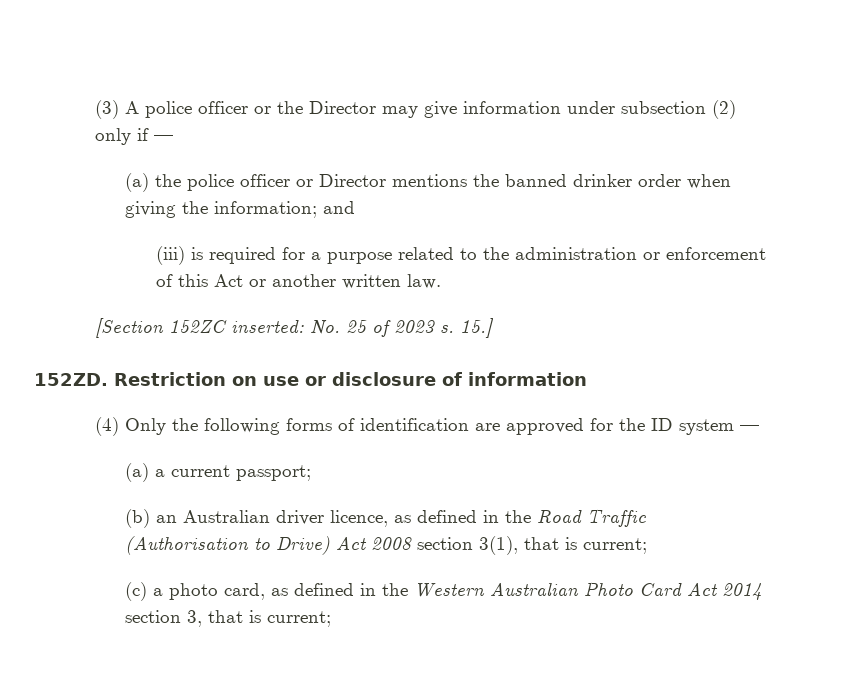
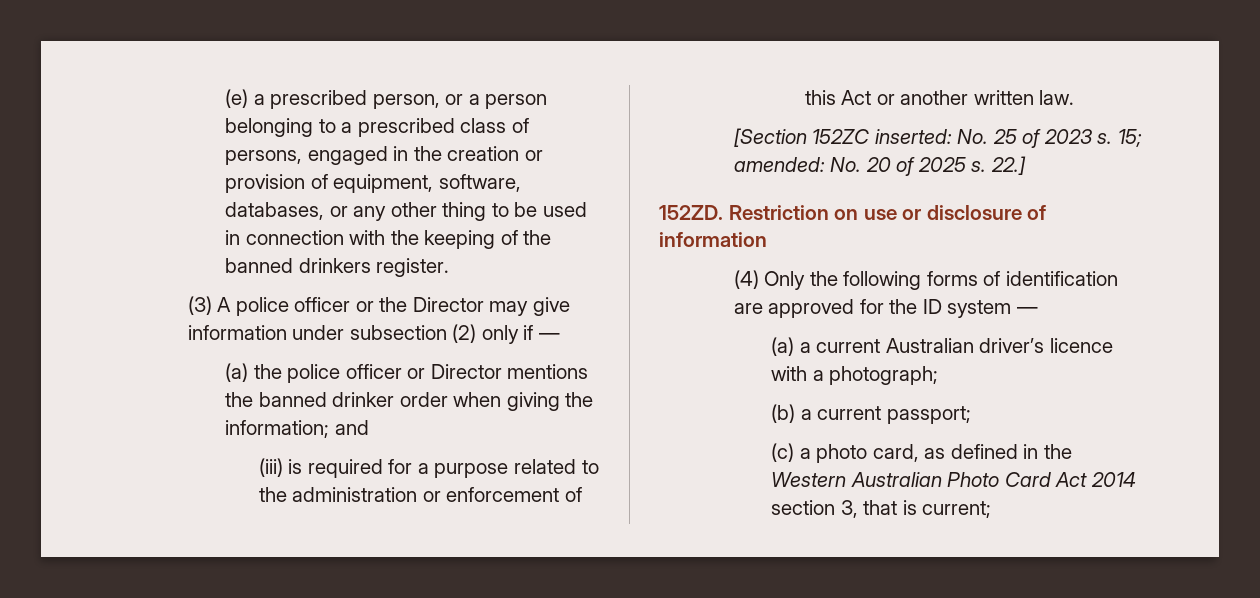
(94, 109) none -> [224,89,548,109] [224,118,529,137] [224,146,543,165] [224,174,521,193] [224,202,587,221] [224,230,552,249] [224,258,450,277] (e) a prescribed person, or a person belonging to a prescribed class of persons, engaged in the creation or provision of equipment, software, databases, or any other thing to be used in connection with the keeping of the banned drinkers register. //
[459,318,494,338] 15.] -> [1117,129,1142,147] [733,156,1026,176] 15; amended: No. 20 of 2025 s. 22.]
[236,465,312,481] [125,509,647,528] [125,536,648,555] passport; // (b) an Australian driver licence, as defined in the Road Traffic (Authorisation to Drive) Act 2008 section 3(1), that is current; -> [885,338,1113,353] [770,366,939,385] [770,404,971,424] Australian driver’s licence with a photograph; // (b) a current passport;

